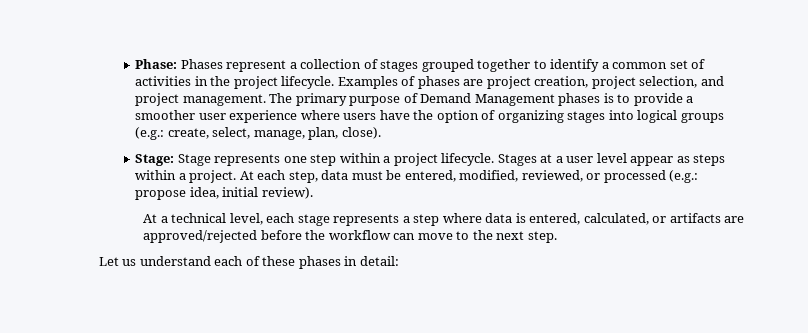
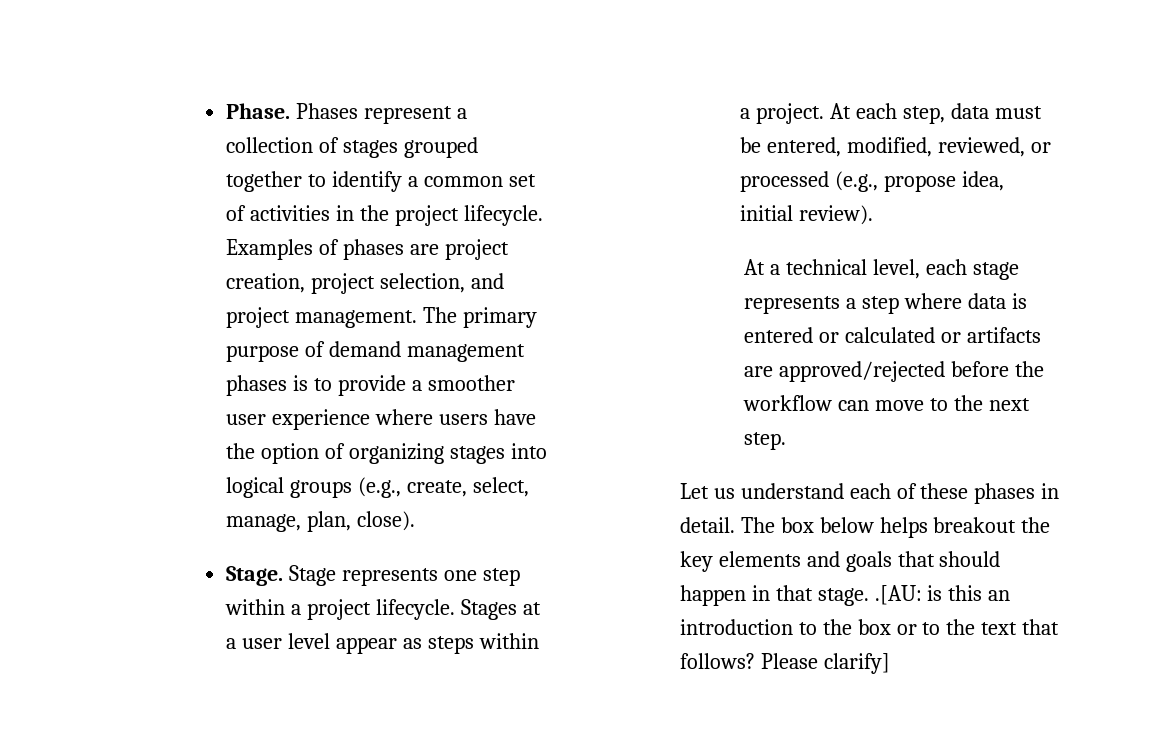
[135,59,178,69] Phase: -> [225,103,290,119] Phase.
[420,93,555,106] Demand Management -> [328,341,525,362] demand management
[135,127,165,140] (e.g.: -> [357,477,401,498] (e.g.,
[135,154,175,166] Stage: -> [225,566,283,586] Stage.
[669,170,699,183] (e.g.: -> [834,171,878,192] (e.g.,
[529,213,649,225] entered, calculated, -> [743,327,935,343] entered or calculated
[359,256,399,266] detail: -> [679,517,1051,538] [679,551,1001,572] [679,585,1011,606] [679,619,1060,635] [679,653,890,674] detail. The box below helps breakout the key elements and goals that should happen in that stage. .[AU: is this an introduction to the box or to the text that follows? Please clarify]

